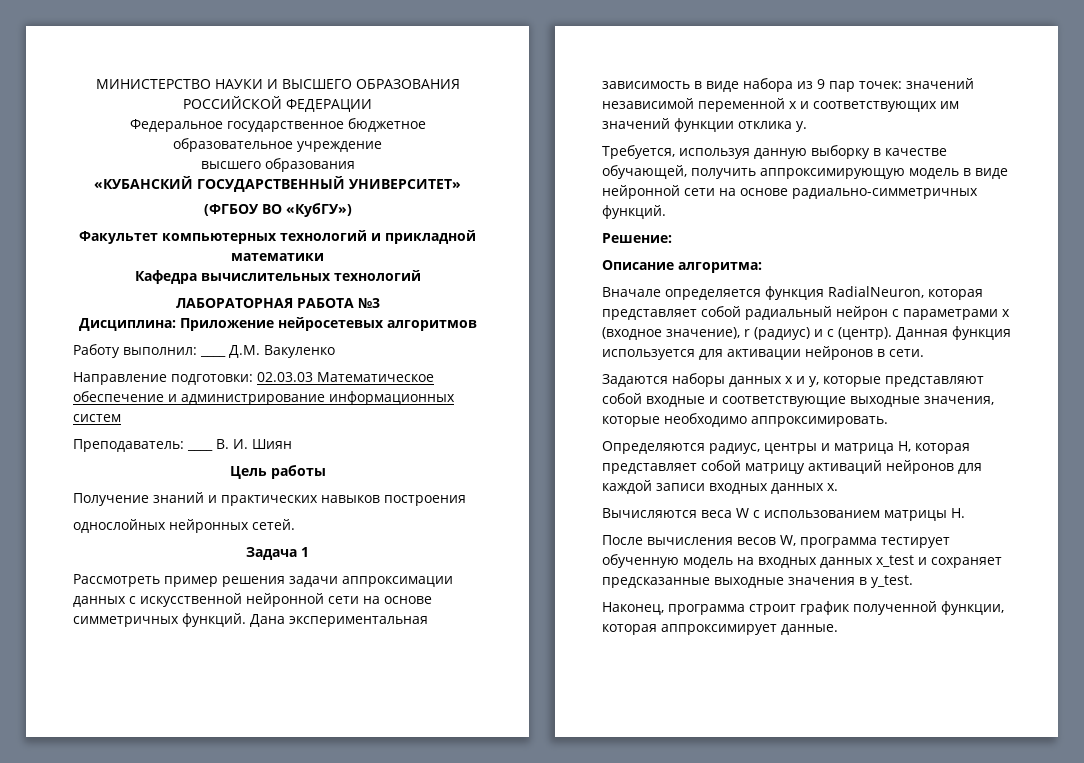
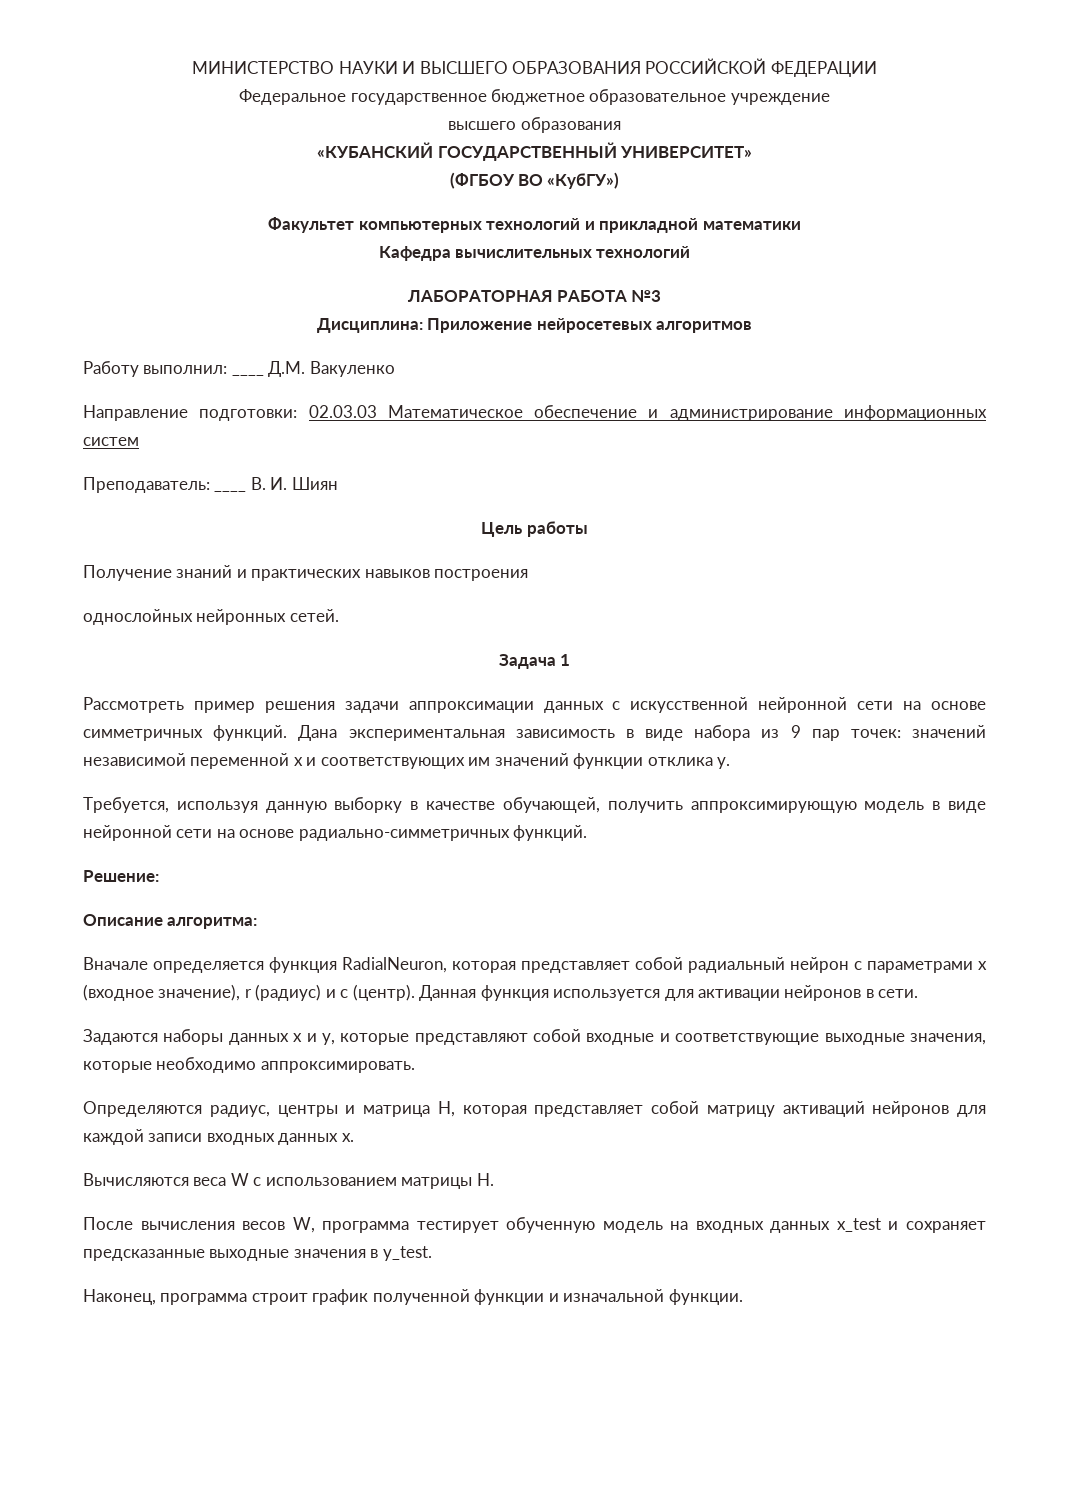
[941,601,1004,615] [602,624,838,635] функции, которая аппроксимирует данные. -> [474,1289,743,1305] функции и изначальной функции.

